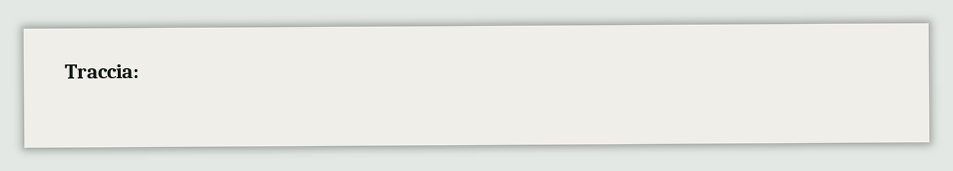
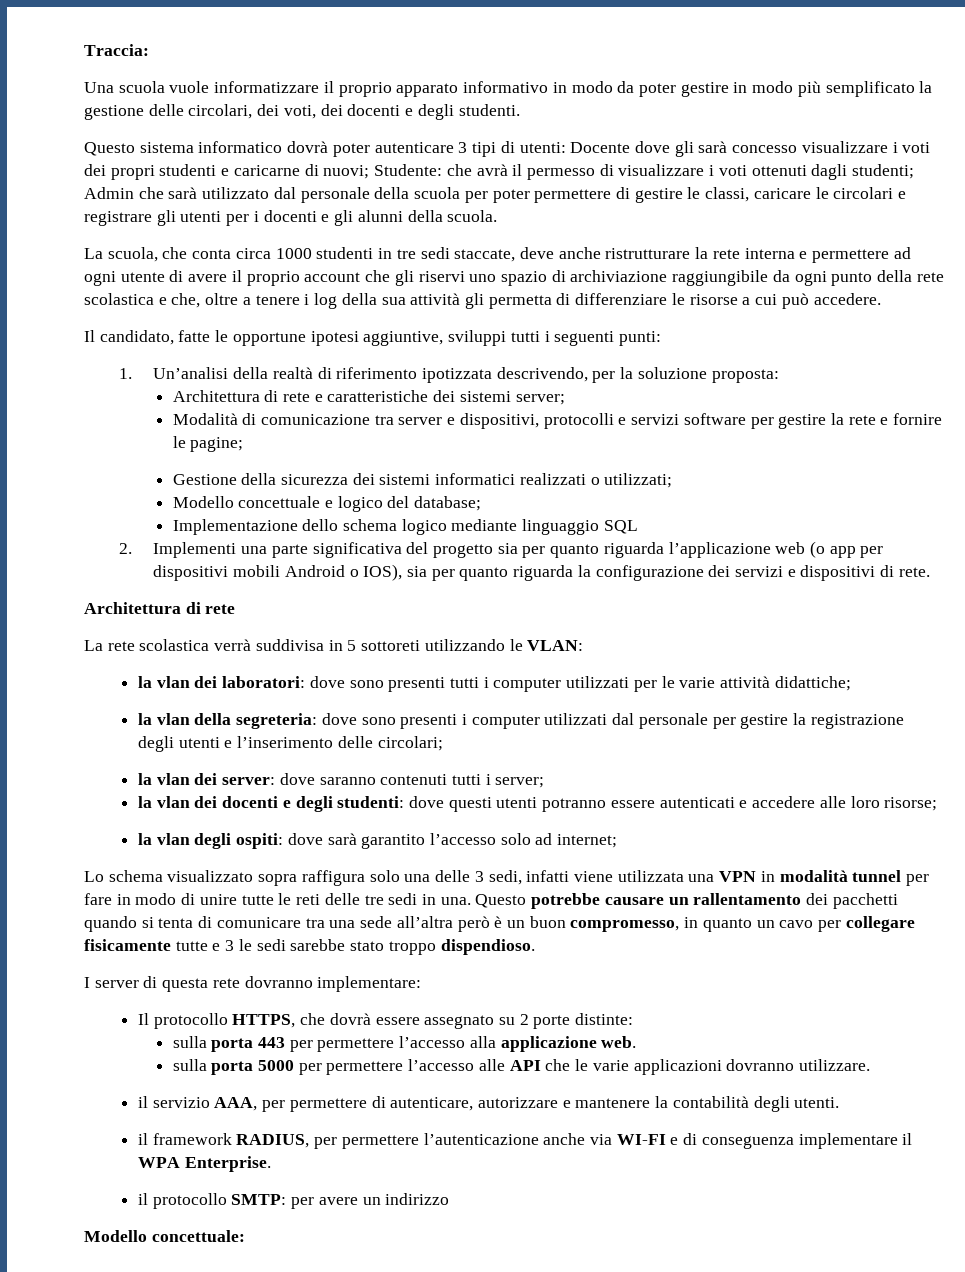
(139, 71) none -> [84,81,933,97] [84,104,520,120] [84,141,931,157] [84,164,915,180] [84,187,907,203] [84,210,498,226] [84,247,911,263] [84,270,944,286] [84,293,881,309] [84,330,661,346] [118,367,779,383] [172,390,565,405] [172,413,943,429] [172,436,244,452] [172,473,673,488] [172,496,482,512] [172,519,638,535] [118,541,884,558] [153,564,930,581] [84,602,236,614] [84,639,584,651] [137,676,851,692] [137,713,904,729] [137,736,443,752] [137,773,545,788] [137,796,938,812] [137,833,618,849] [84,870,930,886] [84,893,898,909] [84,916,915,932] [84,939,535,955] [84,976,422,992] [137,1013,634,1029] [172,1036,637,1052] [172,1059,871,1075] [137,1096,840,1112] [137,1133,913,1149] [137,1156,271,1172] [137,1193,450,1209] [84,1230,245,1242] // Una scuola vuole informatizzare il proprio apparato informativo in modo da poter gestire in modo più semplificato la gestione delle circolari, dei voti, dei docenti e degli studenti. // Questo sistema informatico dovrà poter autenticare 3 tipi di utenti: Docente dove gli sarà concesso visualizzare i voti dei propri studenti e caricarne di nuovi; Studente: che avrà il permesso di visualizzare i voti ottenuti dagli studenti; Admin che sarà utilizzato dal personale della scuola per poter permettere di gestire le classi, caricare le circolari e registrare gli utenti per i docenti e gli alunni della scuola. // La scuola, che conta circa 1000 studenti in tre sedi staccate, deve anche ristrutturare la rete interna e permettere ad ogni utente di avere il proprio account che gli riservi uno spazio di archiviazione raggiungibile da ogni punto della rete scolastica e che, oltre a tenere i log della sua attività gli permetta di differenziare le risorse a cui può accedere. // Il candidato, fatte le opportune ipotesi aggiuntive, sviluppi tutti i seguenti punti: // 1. Un’analisi della realtà di riferimento ipotizzata descrivendo, per la soluzione proposta: // Architettura di rete e caratteristiche dei sistemi server; // Modalità di comunicazione tra server e dispositivi, protocolli e servizi software per gestire la rete e fornire le pagine; // Gestione della sicurezza dei sistemi informatici realizzati o utilizzati; // Modello concettuale e logico del database; // Implementazione dello schema logico mediante linguaggio SQL // 2. Implementi una parte significativa del progetto sia per quanto riguarda l’applicazione web (o app per dispositivi mobili Android o IOS), sia per quanto riguarda la configurazione dei servizi e dispositivi di rete. // Architettura di rete // La rete scolastica verrà suddivisa in 5 sottoreti utilizzando le VLAN: // la vlan dei laboratori: dove sono presenti tutti i computer utilizzati per le varie attività didattiche; // la vlan della segreteria: dove sono presenti i computer utilizzati dal personale per gestire la registrazione degli utenti e l’inserimento delle circolari; // la vlan dei server: dove saranno contenuti tutti i server; // la vlan dei docenti e degli studenti: dove questi utenti potranno essere autenticati e accedere alle loro risorse; // la vlan degli ospiti: dove sarà garantito l’accesso solo ad internet; // Lo schema visualizzato sopra raffigura solo una delle 3 sedi, infatti viene utilizzata una VPN in modalità tunnel per fare in modo di unire tutte le reti delle tre sedi in una. Questo potrebbe causare un rallentamento dei pacchetti quando si tenta di comunicare tra una sede all’altra però è un buon compromesso, in quanto un cavo per collegare fisicamente tutte e 3 le sedi sarebbe stato troppo dispendioso. // I server di questa rete dovranno implementare: // Il protocollo HTTPS, che dovrà essere assegnato su 2 porte distinte: // sulla porta 443 per permettere l’accesso alla applicazione web. // sulla porta 5000 per permettere l’accesso alle API che le varie applicazioni dovranno utilizzare. // il servizio AAA, per permettere di autenticare, autorizzare e mantenere la contabilità degli utenti. // il framework RADIUS, per permettere l’autenticazione anche via WI-FI e di conseguenza implementare il WPA Enterprise. // il protocollo SMTP: per avere un indirizzo // Modello concettuale:

